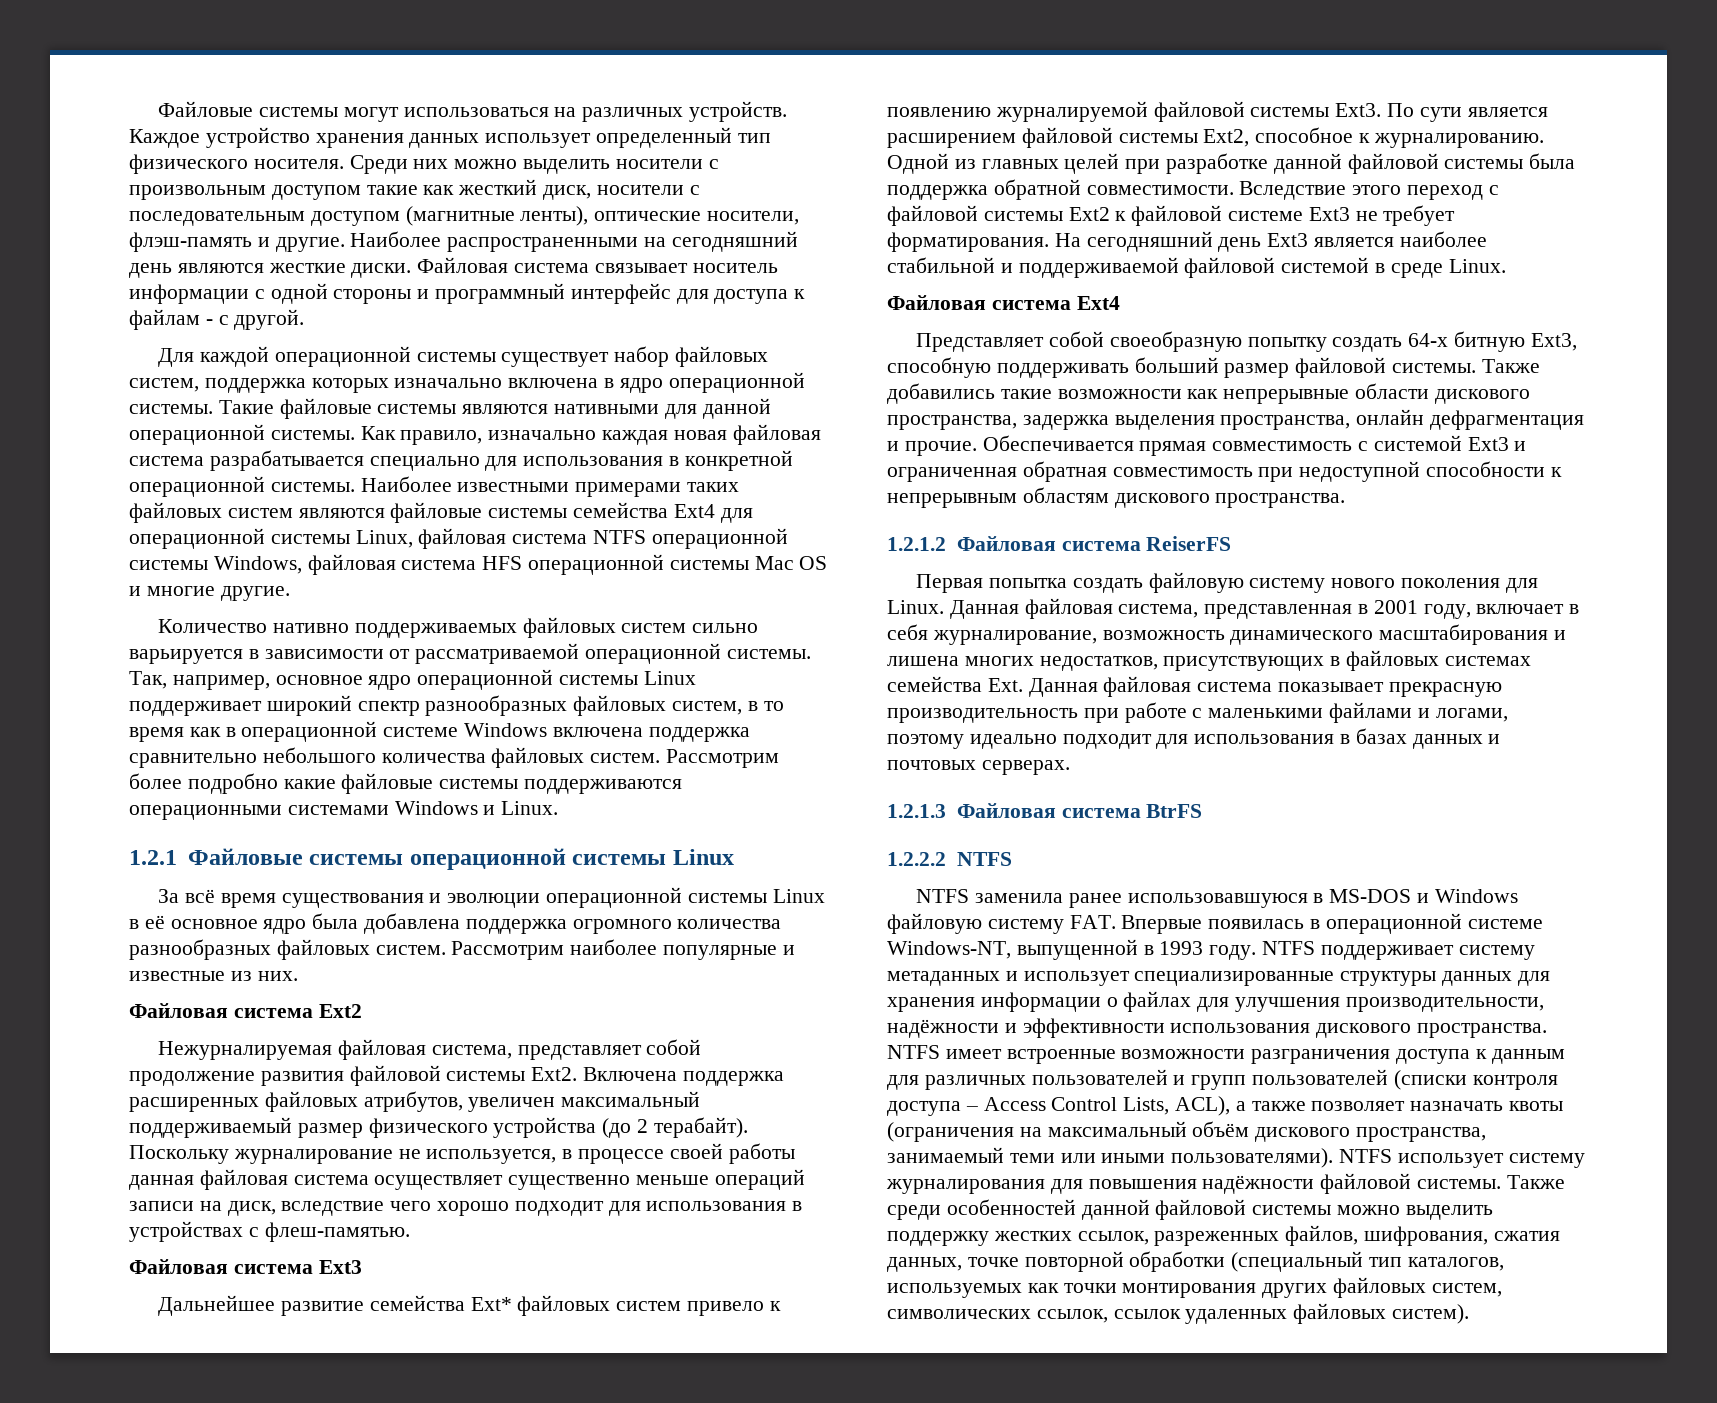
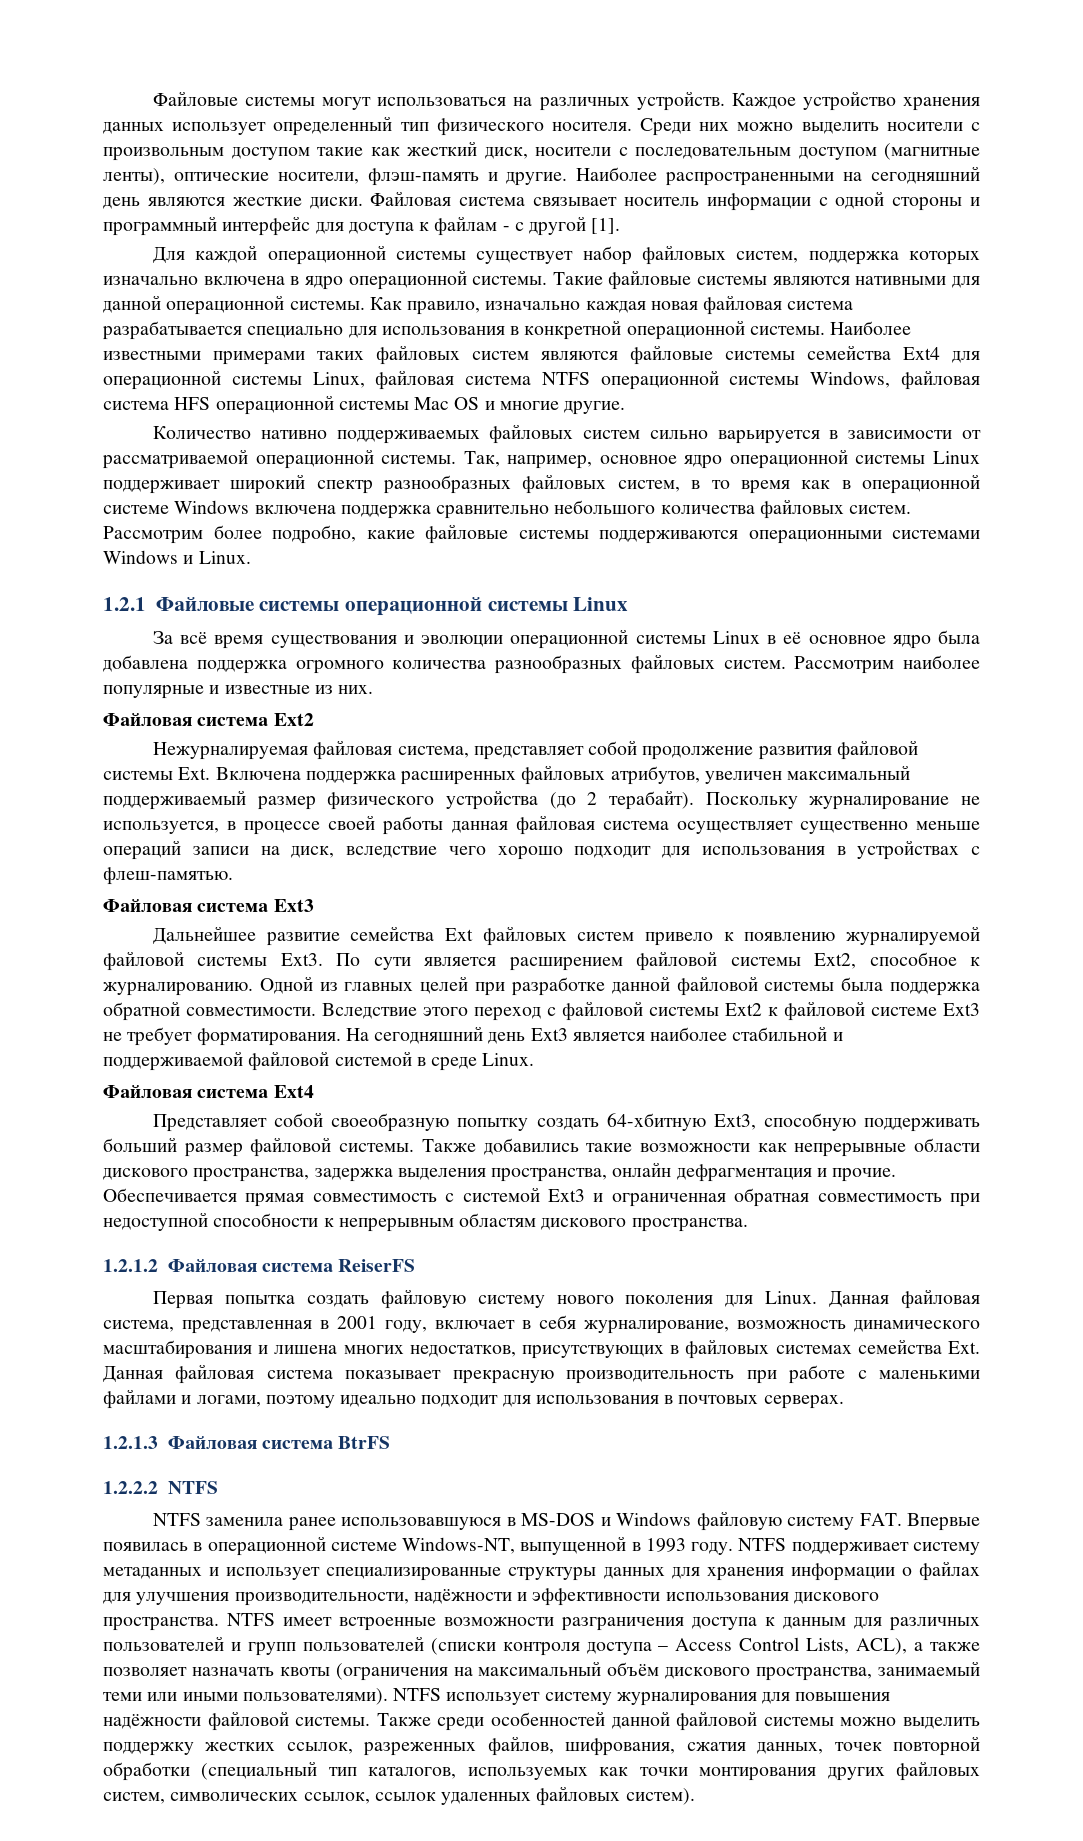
[234,309,305,330] другой. -> [529,216,621,236] другой [1].
[187,773,278,794] подробно -> [272,525,356,544] подробно,
[531,1067,578,1081] Ext2. -> [178,767,211,780] Ext.
[470,1297,512,1311] Ext* -> [445,928,474,941] Ext
[1408,331,1526,352] 64-х битную -> [606,1113,706,1131] 64-хбитную
[1355,728,1501,749] базах данных и -> (674, 1399) none
[967,1257,1019,1267] точке -> [834,1742,882,1751] точек

